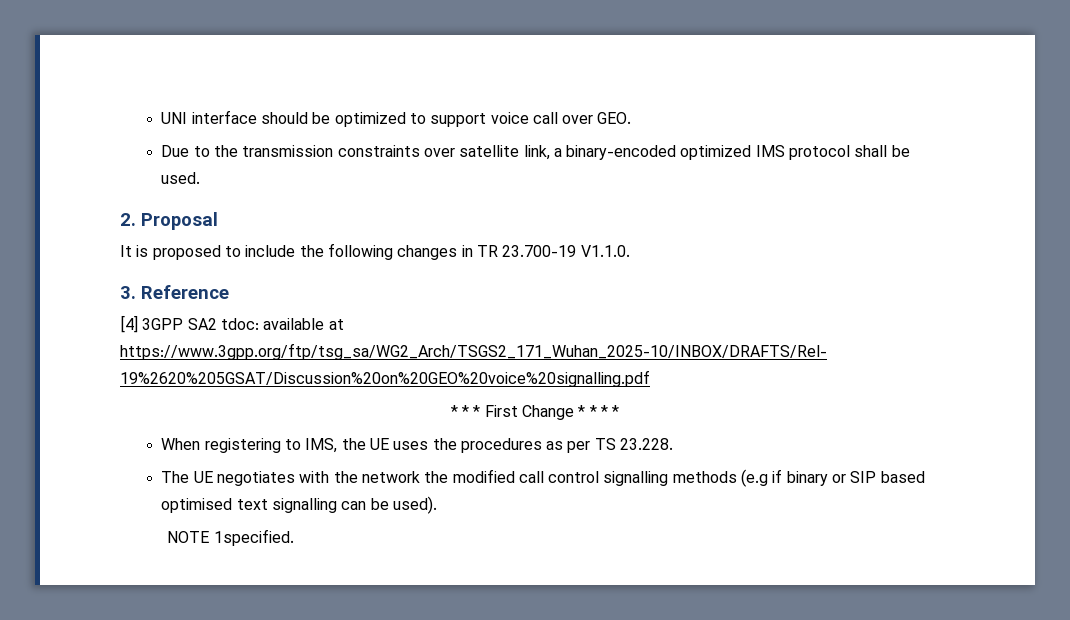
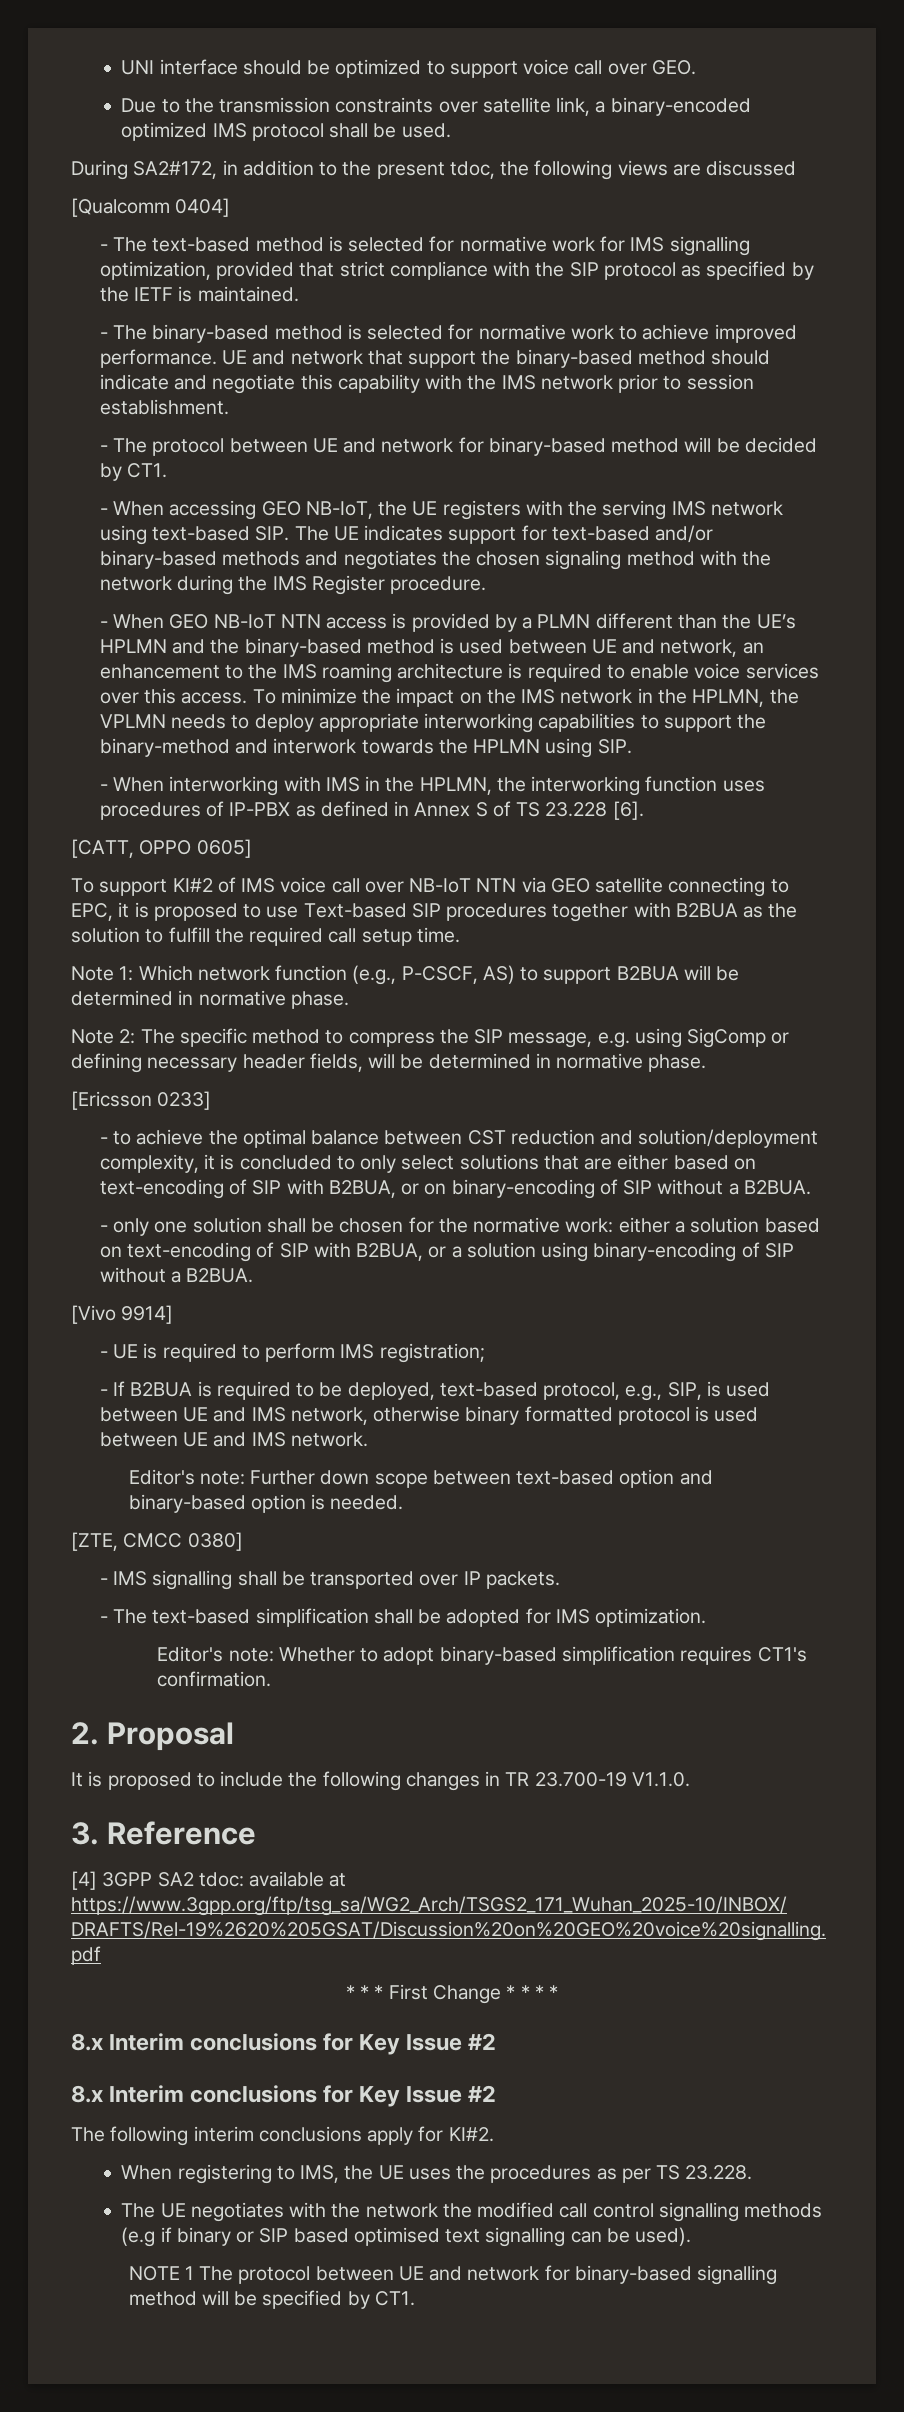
(201, 178) none -> [71,160,797,180] [71,198,231,217] [99,236,750,256] [99,261,814,280] [99,286,299,302] [99,324,797,343] [99,349,771,368] [99,374,754,394] [99,399,229,415] [99,437,817,456] [99,463,168,481] [99,500,783,520] [99,525,714,545] [99,550,772,570] [99,575,487,595] [99,613,796,632] [99,638,764,657] [99,663,819,683] [99,688,799,707] [99,713,767,733] [99,738,632,758] [99,776,765,796] [99,801,644,820] [71,839,252,858] [71,877,789,897] [71,902,798,922] [71,927,460,946] [71,965,740,985] [71,990,349,1009] [71,1028,790,1048] [71,1053,707,1073] [71,1091,212,1110] [99,1129,819,1148] [99,1154,756,1173] [99,1179,811,1199] [99,1217,820,1236] [99,1242,794,1262] [99,1267,254,1283] [71,1305,174,1324] [99,1343,485,1363] [99,1381,771,1401] [99,1406,759,1425] [99,1432,368,1447] [128,1469,713,1488] [128,1494,404,1513] [71,1532,243,1551] [99,1570,560,1590] [99,1608,707,1627] [157,1646,807,1665] [157,1671,272,1687] // During SA2#172, in addition to the present tdoc, the following views are discussed // [Qualcomm 0404] // - The text-based method is selected for normative work for IMS signalling optimization, provided that strict compliance with the SIP protocol as specified by the IETF is maintained. // - The binary-based method is selected for normative work to achieve improved performance. UE and network that support the binary-based method should indicate and negotiate this capability with the IMS network prior to session establishment. // - The protocol between UE and network for binary-based method will be decided by CT1. // - When accessing GEO NB-IoT, the UE registers with the serving IMS network using text-based SIP. The UE indicates support for text-based and/or binary-based methods and negotiates the chosen signaling method with the network during the IMS Register procedure. // - When GEO NB-IoT NTN access is provided by a PLMN different than the UE’s HPLMN and the binary-based method is used between UE and network, an enhancement to the IMS roaming architecture is required to enable voice services over this access. To minimize the impact on the IMS network in the HPLMN, the VPLMN needs to deploy appropriate interworking capabilities to support the binary-method and interwork towards the HPLMN using SIP. // - When interworking with IMS in the HPLMN, the interworking function uses procedures of IP-PBX as defined in Annex S of TS 23.228 [6]. // [CATT, OPPO 0605] // To support KI#2 of IMS voice call over NB-IoT NTN via GEO satellite connecting to EPC, it is proposed to use Text-based SIP procedures together with B2BUA as the solution to fulfill the required call setup time. // Note 1: Which network function (e.g., P-CSCF, AS) to support B2BUA will be determined in normative phase. // Note 2: The specific method to compress the SIP message, e.g. using SigComp or defining necessary header fields, will be determined in normative phase. // [Ericsson 0233] // - to achieve the optimal balance between CST reduction and solution/deployment complexity, it is concluded to only select solutions that are either based on text-encoding of SIP with B2BUA, or on binary-encoding of SIP without a B2BUA. // - only one solution shall be chosen for the normative work: either a solution based on text-encoding of SIP with B2BUA, or a solution using binary-encoding of SIP without a B2BUA. // [Vivo 9914] // - UE is required to perform IMS registration; // - If B2BUA is required to be deployed, text-based protocol, e.g., SIP, is used between UE and IMS network, otherwise binary formatted protocol is used between UE and IMS network. // Editor's note: Further down scope between text-based option and binary-based option is needed. // [ZTE, CMCC 0380] // - IMS signalling shall be transported over IP packets. // - The text-based simplification shall be adopted for IMS optimization. // Editor's note: Whether to adopt binary-based simplification requires CT1's confirmation.
(620, 411) none -> [71,2033,497,2055] [71,2085,497,2107] [71,2126,494,2146] // 8.x Interim conclusions for Key Issue #2 // 8.x Interim conclusions for Key Issue #2 // The following interim conclusions apply for KI#2.
[213,529,294,546] 1specified. -> [184,2265,778,2285] [128,2290,415,2309] 1 The protocol between UE and network for binary-based signalling method will be specified by CT1.

